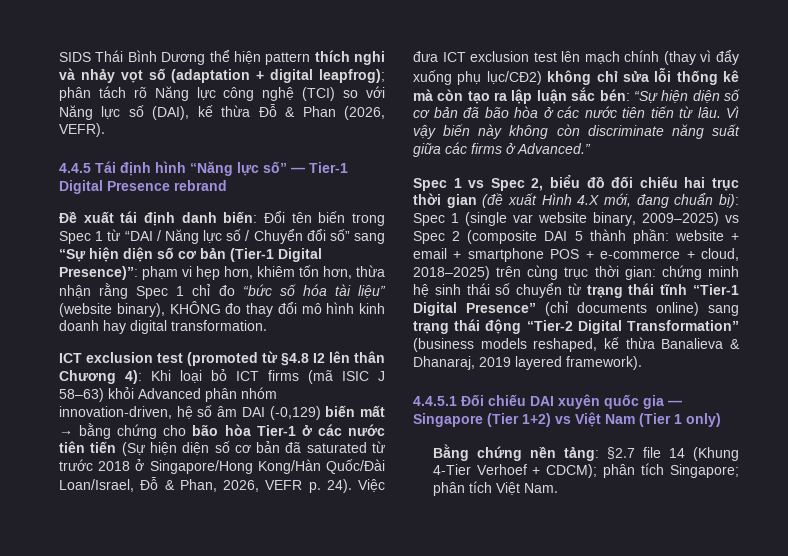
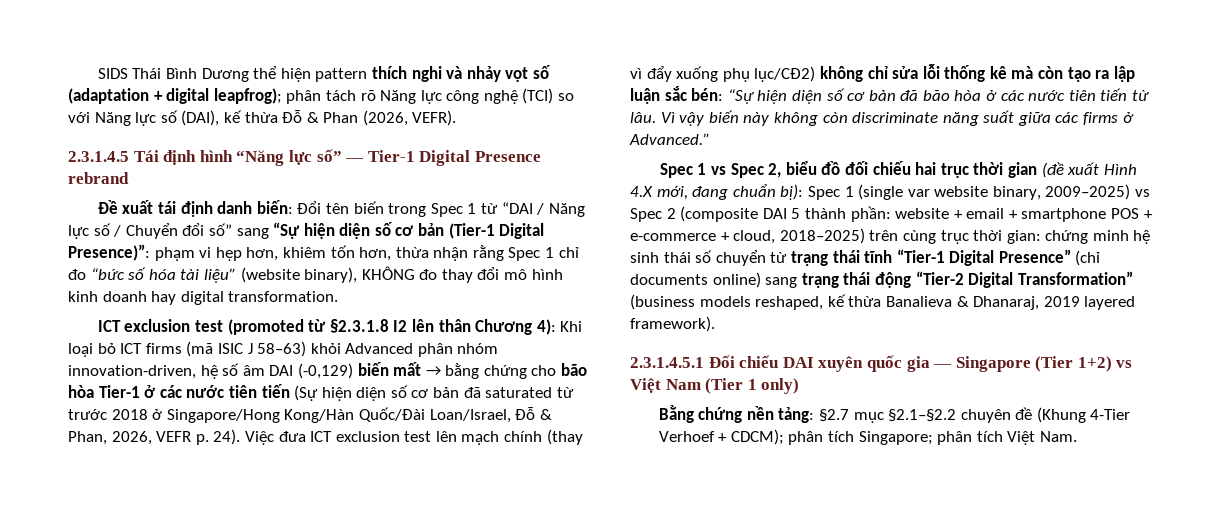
[59,163,91,173] 4.4.5 -> [68,151,129,162] 2.3.1.4.5
[281,353,309,366] §4.8 -> [329,319,389,333] §2.3.1.8
[413,396,457,406] 4.4.5.1 -> [630,357,704,368] 2.3.1.4.5.1
[642,447,685,458] file 14 -> [853,407,1033,423] mục §2.1–§2.2 chuyên đề

